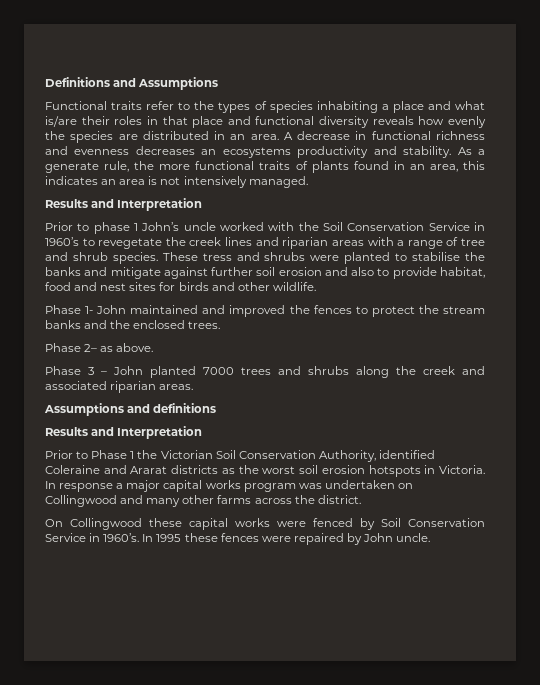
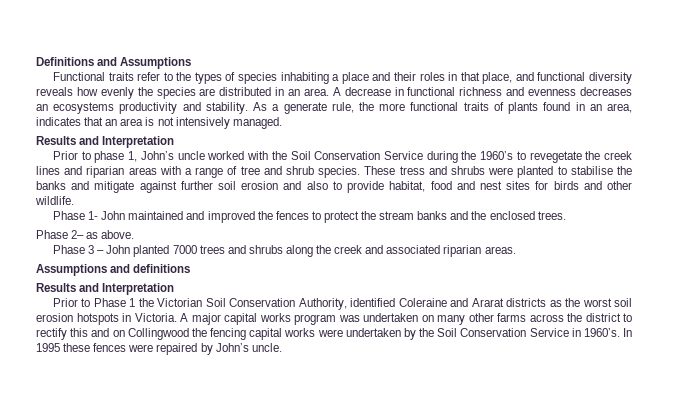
[454,101,485,110] [45,116,77,127] what is/are -> (391, 76) none
[192,116,224,128] place -> [482,72,513,84] place,
[462,161,485,170] [45,176,98,185] this indicates -> [36,117,104,126] indicates that
[134,223,138,231] 1 -> [128,151,138,162] 1,
[473,222,485,231] in -> [426,151,477,163] during the
[45,481,124,492] In response a -> [180,313,188,322] A
[45,495,144,507] Collingwood and -> (434, 318) none
[317,495,361,504] [45,518,375,530] district. // On Collingwood these capital works were fenced by -> [585,313,632,322] [36,328,435,340] district to rectify this and on Collingwood the fencing capital works were undertaken by the
[363,533,394,542] John -> [215,343,249,352] John’s

